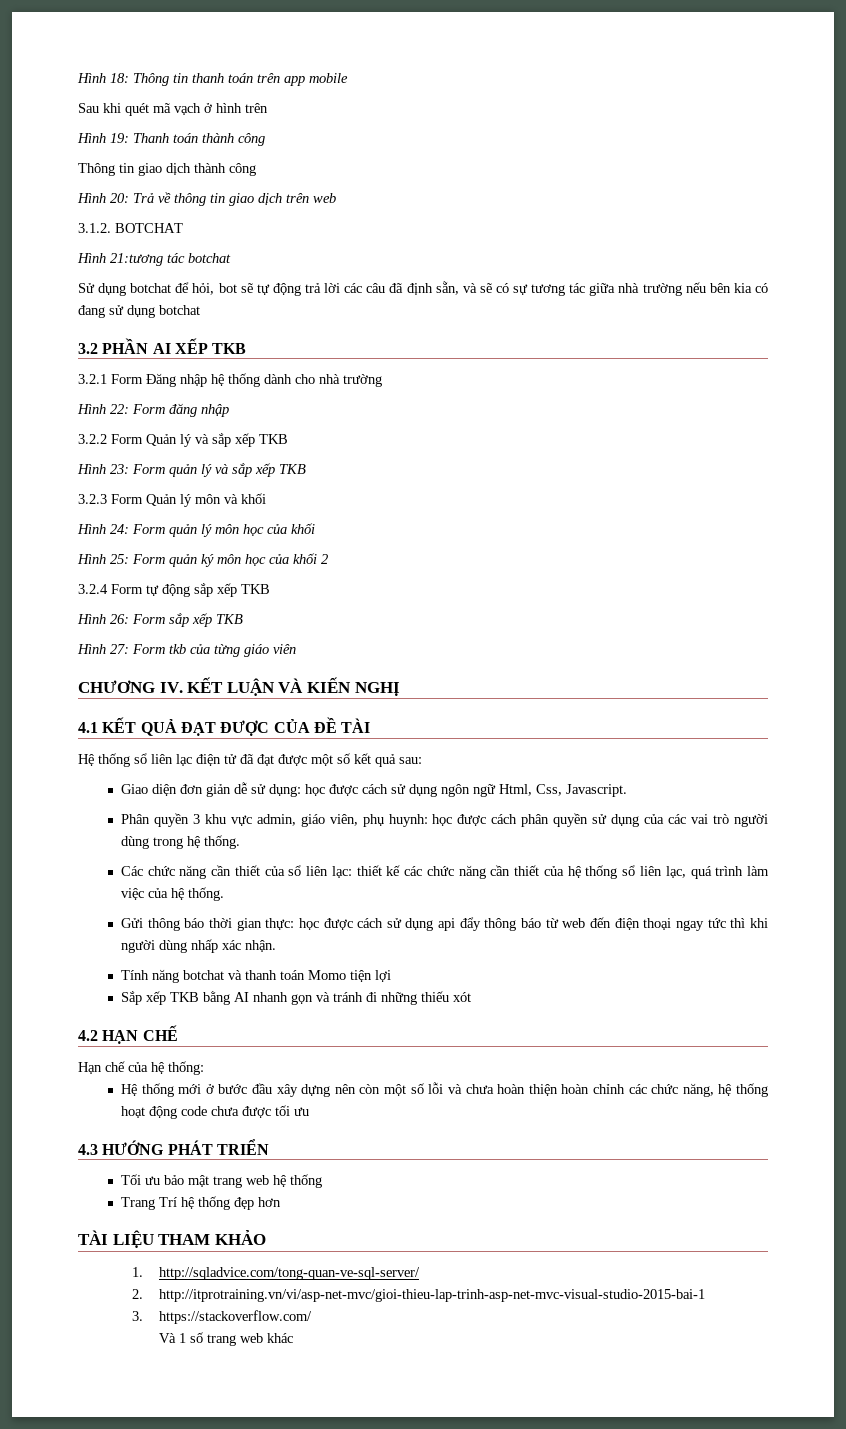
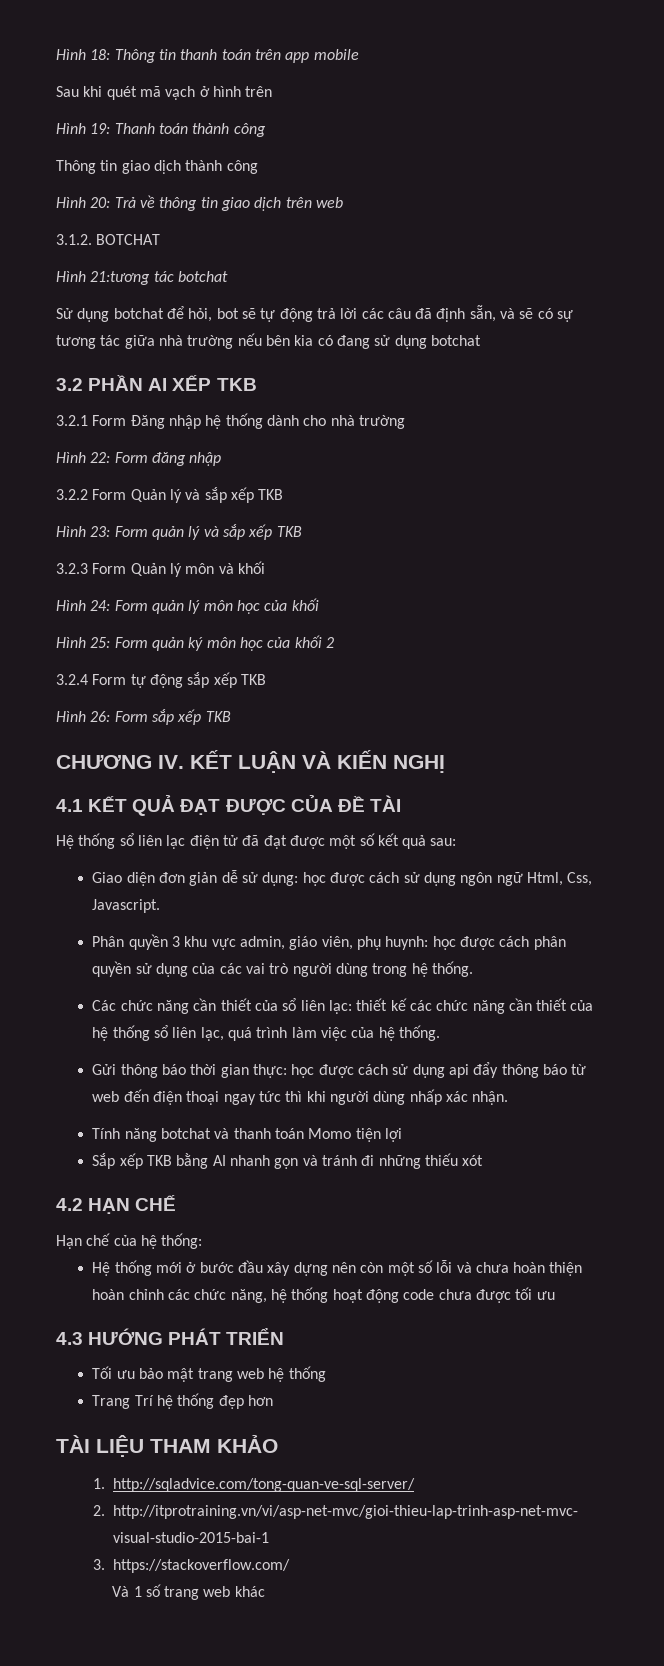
[77,644,296,657] // Hình 27: Form tkb của từng giáo viên -> (231, 716) none

